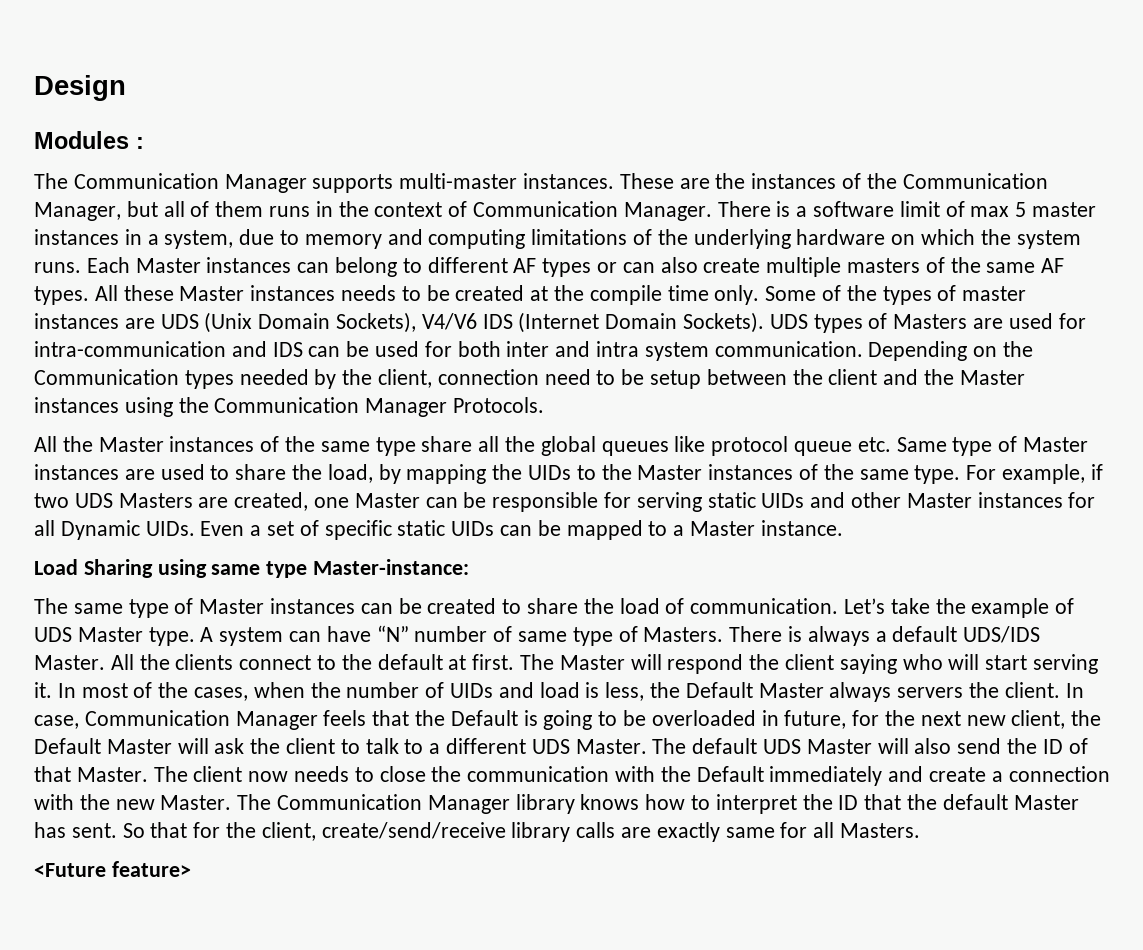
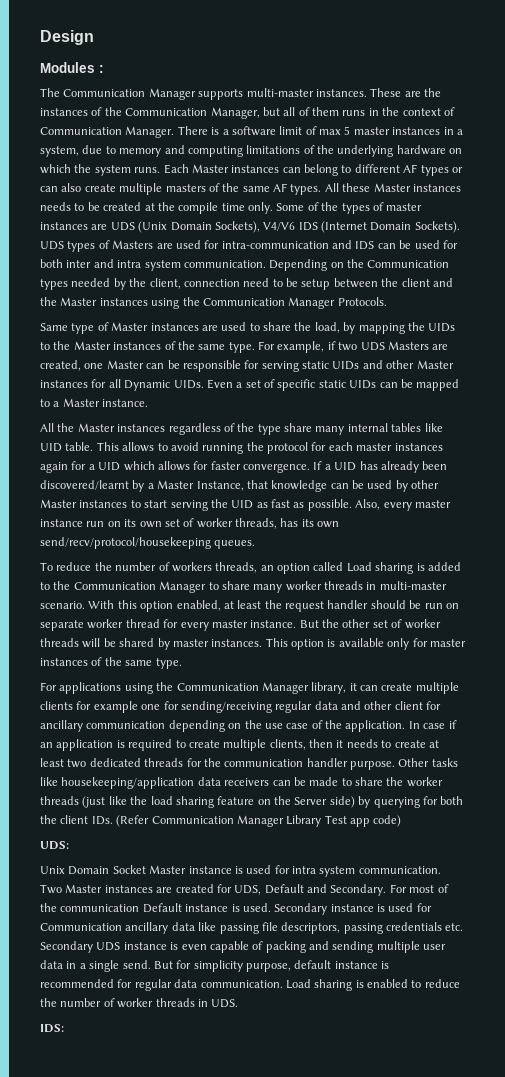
[34,436,891,456] All the Master instances of the same type share all the global queues like protocol queue etc. -> (387, 301) none
[34,559,470,578] [34,598,1075,618] [34,625,1041,646] [34,654,1099,674] [34,682,1084,702] [34,710,1102,730] [34,738,1088,754] [34,766,1110,786] [34,794,1079,814] [34,822,921,842] [34,861,191,877] Load Sharing using same type Master-instance: // The same type of Master instances can be created to share the load of communication. Let’s take the example of UDS Master type. A system can have “N” number of same type of Masters. There is always a default UDS/IDS Master. All the clients connect to the default at first. The Master will respond the client saying who will start serving it. In most of the cases, when the number of UIDs and load is less, the Default Master always servers the client. In case, Communication Manager feels that the Default is going to be overloaded in future, for the next new client, the Default Master will ask the client to talk to a different UDS Master. The default UDS Master will also send the ID of that Master. The client now needs to close the communication with the Default immediately and create a connection with the new Master. The Communication Manager library knows how to interpret the ID that the default Master has sent. So that for the client, create/send/receive library calls are exactly same for all Masters. // <Future feature> -> [40,423,443,435] [40,442,443,454] [40,461,448,473] [40,480,440,492] [40,499,451,511] [40,518,340,529] [40,537,256,549] [40,562,461,574] [40,581,447,593] [40,600,459,612] [40,619,441,631] [40,638,466,650] [40,657,182,669] [40,682,459,694] [40,701,442,713] [40,720,457,732] [40,739,439,751] [40,758,458,770] [40,777,443,789] [40,796,464,808] [40,815,402,827] [40,841,69,850] [40,865,441,877] [40,884,449,896] [40,903,432,915] [40,922,464,934] [40,941,447,953] [40,960,390,972] [40,979,460,991] [40,998,239,1008] [40,1024,64,1033] All the Master instances regardless of the type share many internal tables like UID table. This allows to avoid running the protocol for each master instances again for a UID which allows for faster convergence. If a UID has already been discovered/learnt by a Master Instance, that knowledge can be used by other Master instances to start serving the UID as fast as possible. Also, every master instance run on its own set of worker threads, has its own send/recv/protocol/housekeeping queues. // To reduce the number of workers threads, an option called Load sharing is added to the Communication Manager to share many worker threads in multi-master scenario. With this option enabled, at least the request handler should be run on separate worker thread for every master instance. But the other set of worker threads will be shared by master instances. This option is available only for master instances of the same type. // For applications using the Communication Manager library, it can create multiple clients for example one for sending/receiving regular data and other client for ancillary communication depending on the use case of the application. In case if an application is required to create multiple clients, then it needs to create at least two dedicated threads for the communication handler purpose. Other tasks like housekeeping/application data receivers can be made to share the worker threads (just like the load sharing feature on the Server side) by querying for both the client IDs. (Refer Communication Manager Library Test app code) // UDS: // Unix Domain Socket Master instance is used for intra system communication. Two Master instances are created for UDS, Default and Secondary. For most of the communication Default instance is used. Secondary instance is used for Communication ancillary data like passing file descriptors, passing credentials etc. Secondary UDS instance is even capable of packing and sending multiple user data in a single send. But for simplicity purpose, default instance is recommended for regular data communication. Load sharing is enabled to reduce the number of worker threads in UDS. // IDS:

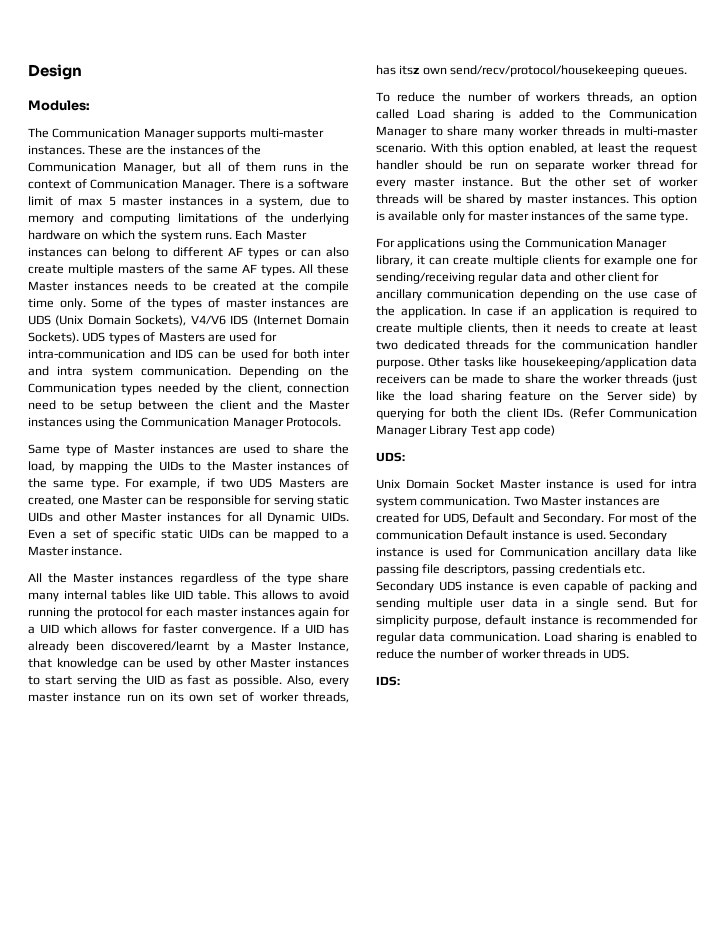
[40,62,104,73] Modules : -> [28,100,90,111] Modules:
[301,519,314,527] its -> [399,65,420,75] itsz

